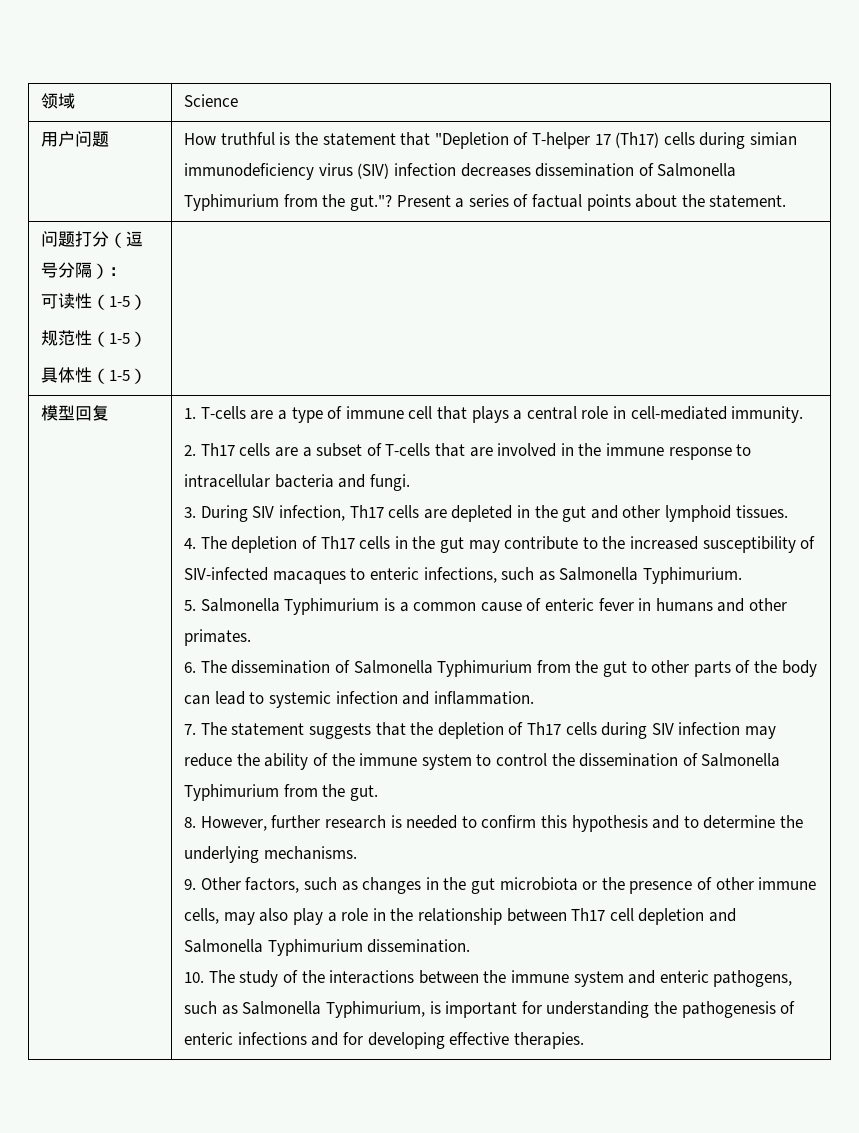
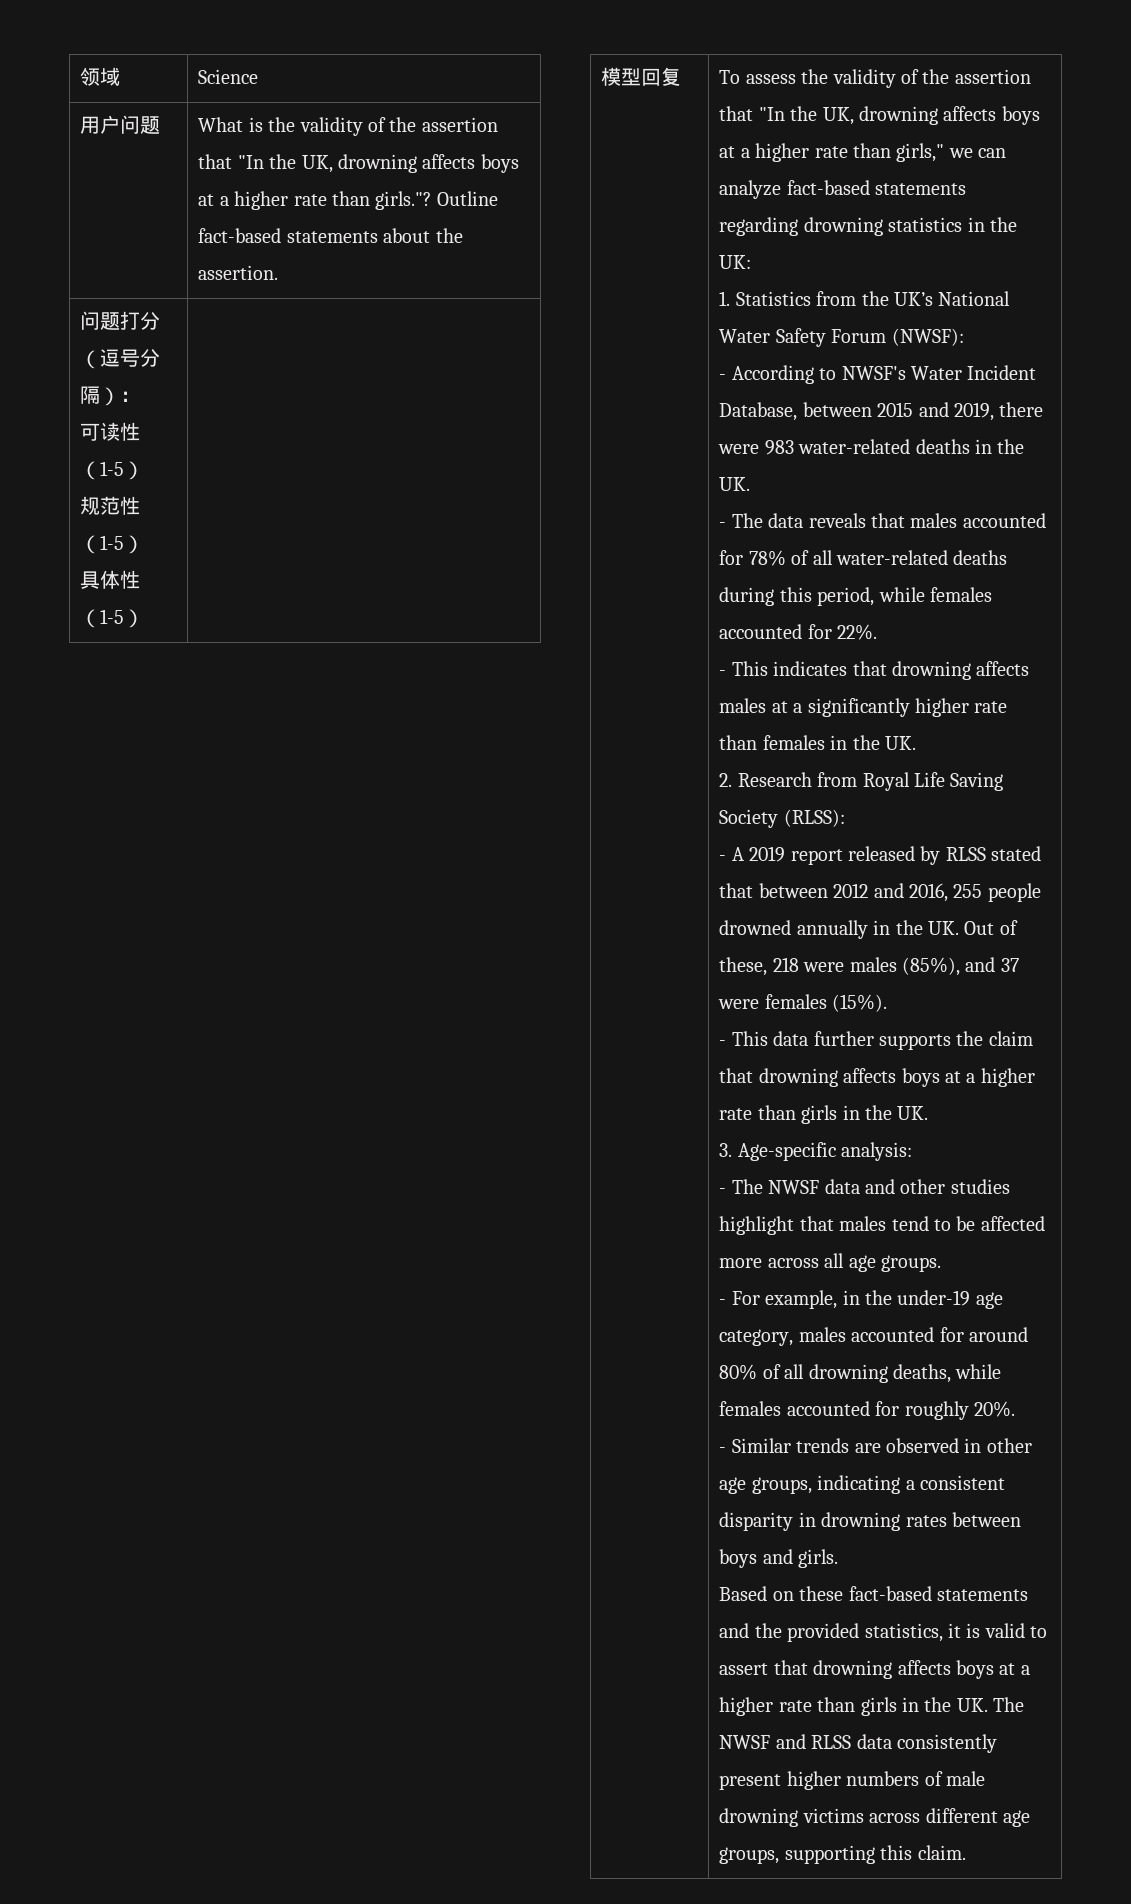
[184,132,797,149] [184,163,737,180] [184,194,631,211] How truthful is the statement that "Depletion of T-helper 17 (Th17) cells during simian immunodeficiency virus (SIV) infection decreases dissemination of Salmonella Typhimurium from the gut."? Present a series of factual points -> [198,117,498,136] [198,154,519,173] [198,191,498,210] [198,228,378,243] What is the validity of the assertion that "In the UK, drowning affects boys at a higher rate than girls."? Outline fact-based statements
[709,195,787,208] statement. -> [198,265,279,280] assertion.
[184,406,804,423] [184,443,752,460] [184,474,411,491] [184,505,788,522] [184,536,816,553] [184,567,743,584] [184,598,787,615] [184,629,252,646] [184,660,817,677] [184,691,534,708] [184,722,776,739] [184,753,781,770] [184,784,379,801] [184,815,803,832] [184,846,357,863] [184,877,817,894] [184,908,736,925] [184,939,471,956] [184,970,793,987] [184,1001,796,1018] [184,1032,584,1049] 1. T-cells are a type of immune cell that plays a central role in cell-mediated immunity. // 2. Th17 cells are a subset of T-cells that are involved in the immune response to intracellular bacteria and fungi. // 3. During SIV infection, Th17 cells are depleted in the gut and other lymphoid tissues. // 4. The depletion of Th17 cells in the gut may contribute to the increased susceptibility of SIV-infected macaques to enteric infections, such as Salmonella Typhimurium. // 5. Salmonella Typhimurium is a common cause of enteric fever in humans and other primates. // 6. The dissemination of Salmonella Typhimurium from the gut to other parts of the body can lead to systemic infection and inflammation. // 7. The statement suggests that the depletion of Th17 cells during SIV infection may reduce the ability of the immune system to control the dissemination of Salmonella Typhimurium from the gut. // 8. However, further research is needed to confirm this hypothesis and to determine the underlying mechanisms. // 9. Other factors, such as changes in the gut microbiota or the presence of other immune cells, may also play a role in the relationship between Th17 cell depletion and Salmonella Typhimurium dissemination. // 10. The study of the interactions between the immune system and enteric pathogens, such as Salmonella Typhimurium, is important for understanding the pathogenesis of enteric infections and for developing effective therapies. -> [719,69,1031,88] [719,106,1040,125] [719,143,1007,162] [719,180,967,199] [719,217,1018,236] [719,255,752,269] [719,291,1011,306] [719,328,964,347] [719,365,1037,384] [719,402,1044,421] [718,439,1025,455] [719,477,751,491] [719,513,1046,528] [719,550,1008,566] [719,587,993,606] [719,624,878,640] [719,661,1030,680] [719,698,1008,717] [719,735,917,750] [719,772,1004,791] [719,809,845,828] [719,846,1042,865] [719,883,1041,902] [719,920,1018,939] [719,957,1019,976] [718,994,888,1012] [719,1031,1033,1050] [719,1068,1035,1087] [719,1105,929,1124] [719,1142,913,1161] [719,1179,1010,1194] [719,1216,1045,1235] [719,1253,942,1272] [719,1290,1003,1309] [719,1327,1029,1346] [719,1364,1002,1383] [719,1401,1016,1420] [719,1438,1032,1453] [719,1475,1006,1494] [719,1512,1022,1531] [719,1549,839,1568] [719,1586,1029,1601] [719,1623,1048,1642] [719,1660,1030,1679] [719,1697,1025,1716] [719,1734,998,1753] [719,1771,986,1790] [719,1808,1031,1827] [719,1845,966,1864] To assess the validity of the assertion that "In the UK, drowning affects boys at a higher rate than girls," we can analyze fact-based statements regarding drowning statistics in the UK: // 1. Statistics from the UK’s National Water Safety Forum (NWSF): // - According to NWSF's Water Incident Database, between 2015 and 2019, there were 983 water-related deaths in the UK. // - The data reveals that males accounted for 78% of all water-related deaths during this period, while females accounted for 22%. // - This indicates that drowning affects males at a significantly higher rate than females in the UK. // 2. Research from Royal Life Saving Society (RLSS): // - A 2019 report released by RLSS stated that between 2012 and 2016, 255 people drowned annually in the UK. Out of these, 218 were males (85%), and 37 were females (15%). // - This data further supports the claim that drowning affects boys at a higher rate than girls in the UK. // 3. Age-specific analysis: // - The NWSF data and other studies highlight that males tend to be affected more across all age groups. // - For example, in the under-19 age category, males accounted for around 80% of all drowning deaths, while females accounted for roughly 20%. // - Similar trends are observed in other age groups, indicating a consistent disparity in drowning rates between boys and girls. // Based on these fact-based statements and the provided statistics, it is valid to assert that drowning affects boys at a higher rate than girls in the UK. The NWSF and RLSS data consistently present higher numbers of male drowning victims across different age groups, supporting this claim.

